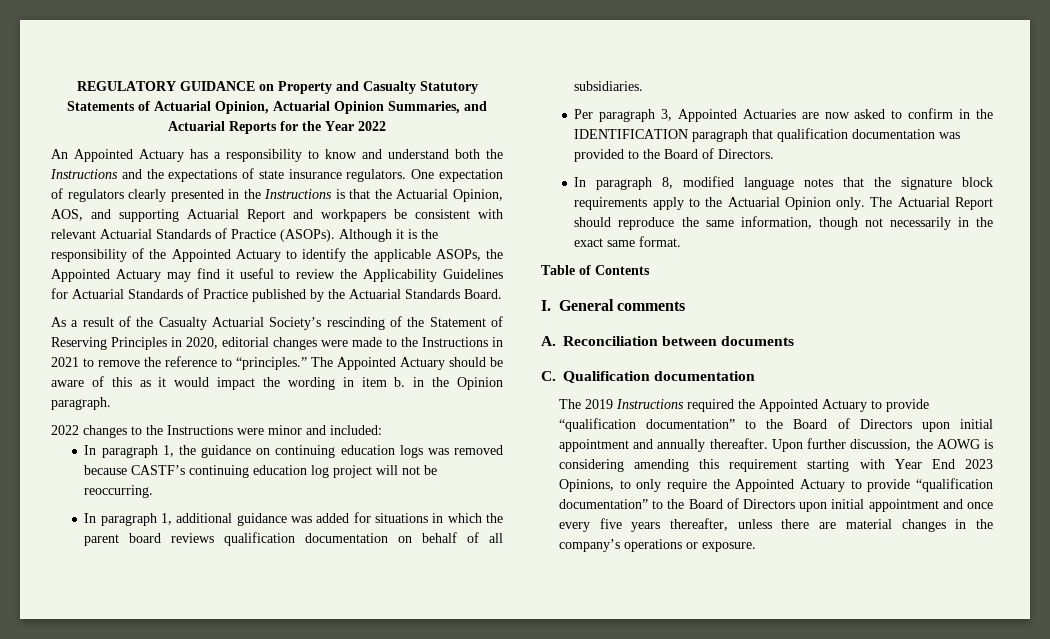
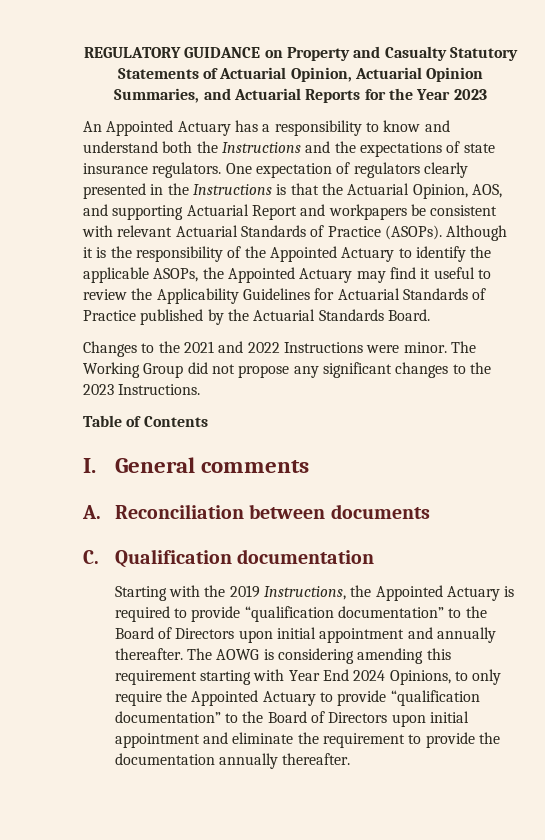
[358,121,386,131] 2022 -> [453,89,487,100] 2023
[51,316,503,330] [51,337,503,350] [51,356,503,370] [51,376,503,390] [51,397,111,410] [51,425,382,438] [84,445,503,458] [84,465,438,478] [84,485,154,498] [84,512,503,526] [84,532,504,546] [574,81,644,91] [574,108,993,122] [574,128,961,142] [574,148,775,162] [574,176,993,190] [574,197,993,210] [574,216,994,230] [574,236,682,247] As a result of the Casualty Actuarial Society’s rescinding of the Statement of Reserving Principles in 2020, editorial changes were made to the Instructions in 2021 to remove the reference to “principles.” The Appointed Actuary should be aware of this as it would impact the wording in item b. in the Opinion paragraph. // 2022 changes to the Instructions were minor and included: // In paragraph 1, the guidance on continuing education logs was removed because CASTF’s continuing education log project will not be reoccurring. // In paragraph 1, additional guidance was added for situations in which the parent board reviews qualification documentation on behalf of all subsidiaries. // Per paragraph 3, Appointed Actuaries are now asked to confirm in the IDENTIFICATION paragraph that qualification documentation was provided to the Board of Directors. // In paragraph 8, modified language notes that the signature block requirements apply to the Actuarial Opinion only. The Actuarial Report should reproduce the same information, though not necessarily in the exact same format. -> [83,341,476,357] [83,362,491,378] [83,384,201,395] Changes to the 2021 and 2022 Instructions were minor. The Working Group did not propose any significant changes to the 2023 Instructions.
[558,399,867,412] The 2019 Instructions required the Appointed Actuary -> [114,585,515,601] [114,606,170,622] Starting with the 2019 Instructions, the Appointed Actuary is required
[771,438,933,452] Upon further discussion, the -> [187,648,213,660] The
[964,459,993,469] 2023 -> [353,670,386,681] 2024
[967,502,993,509] [558,518,993,532] [558,539,756,552] once every five years thereafter, unless there are material changes in the company’s operations or exposure. -> [232,732,500,748] [114,753,351,769] eliminate the requirement to provide the documentation annually thereafter.

